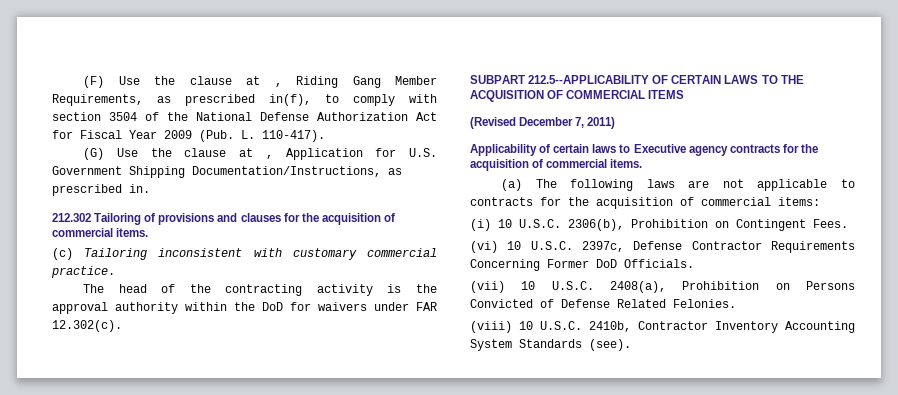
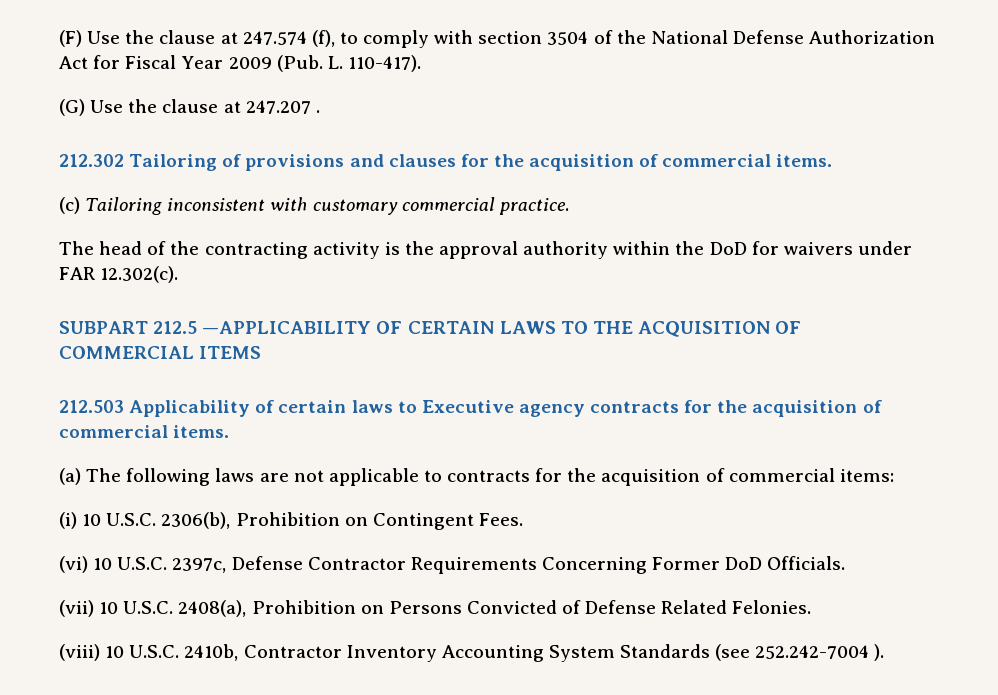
[274,76,437,88] [52,94,311,106] , Riding Gang Member Requirements, as prescribed in(f), -> [242,30,335,47] 247.574 (f),
[265,148,437,160] [52,166,402,178] [52,184,150,196] , Application for U.S. Government Shipping Documentation/Instructions, as prescribed in. -> [245,100,320,114] 247.207 .
[528,75,650,84] 212.5--APPLICABILITY -> [153,321,372,334] 212.5 —APPLICABILITY
[470,117,616,129] (Revised December 7, 2011) // -> [59,400,124,413] 212.503
[589,339,631,351] (see). -> [715,644,885,661] (see 252.242-7004 ).

